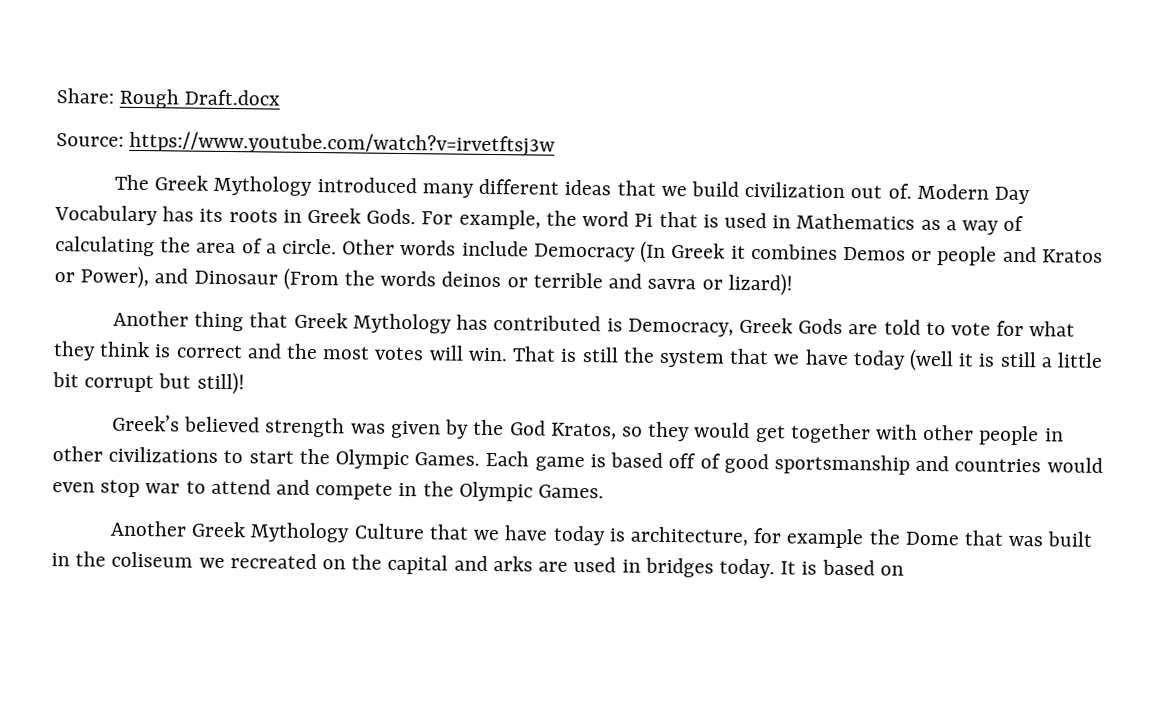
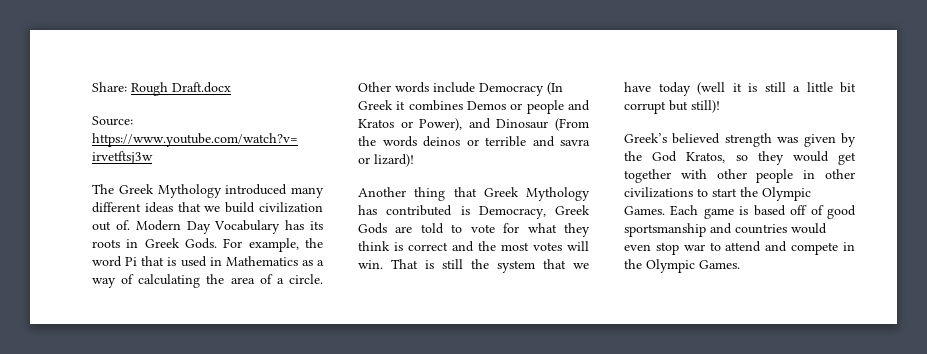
[110,520,1093,549] [51,551,904,579] // Another Greek Mythology Culture that we have today is architecture, for example the Dome that was built in the coliseum we recreated on the capital and arks are used in bridges today. It is based on -> (740, 264) none

